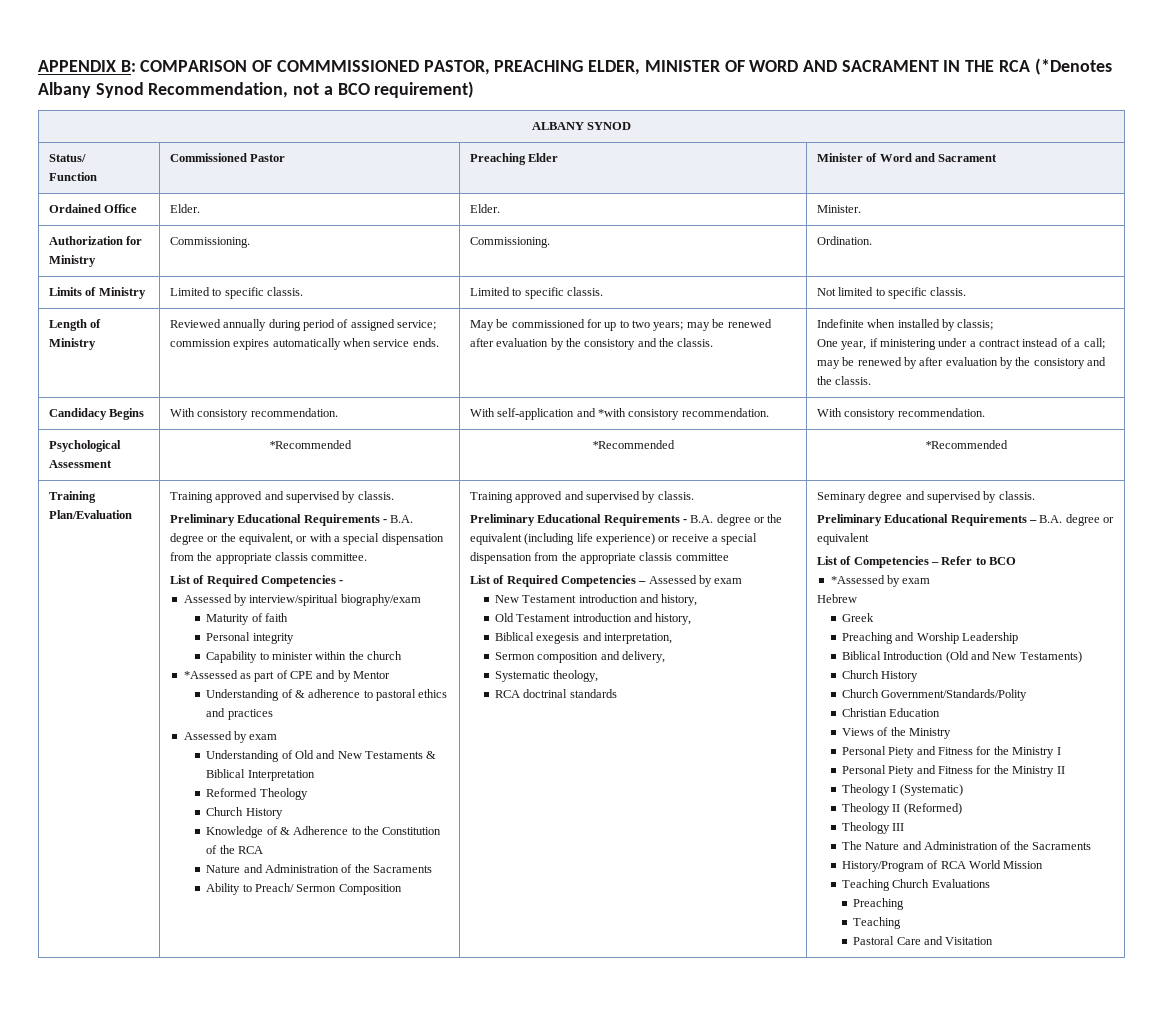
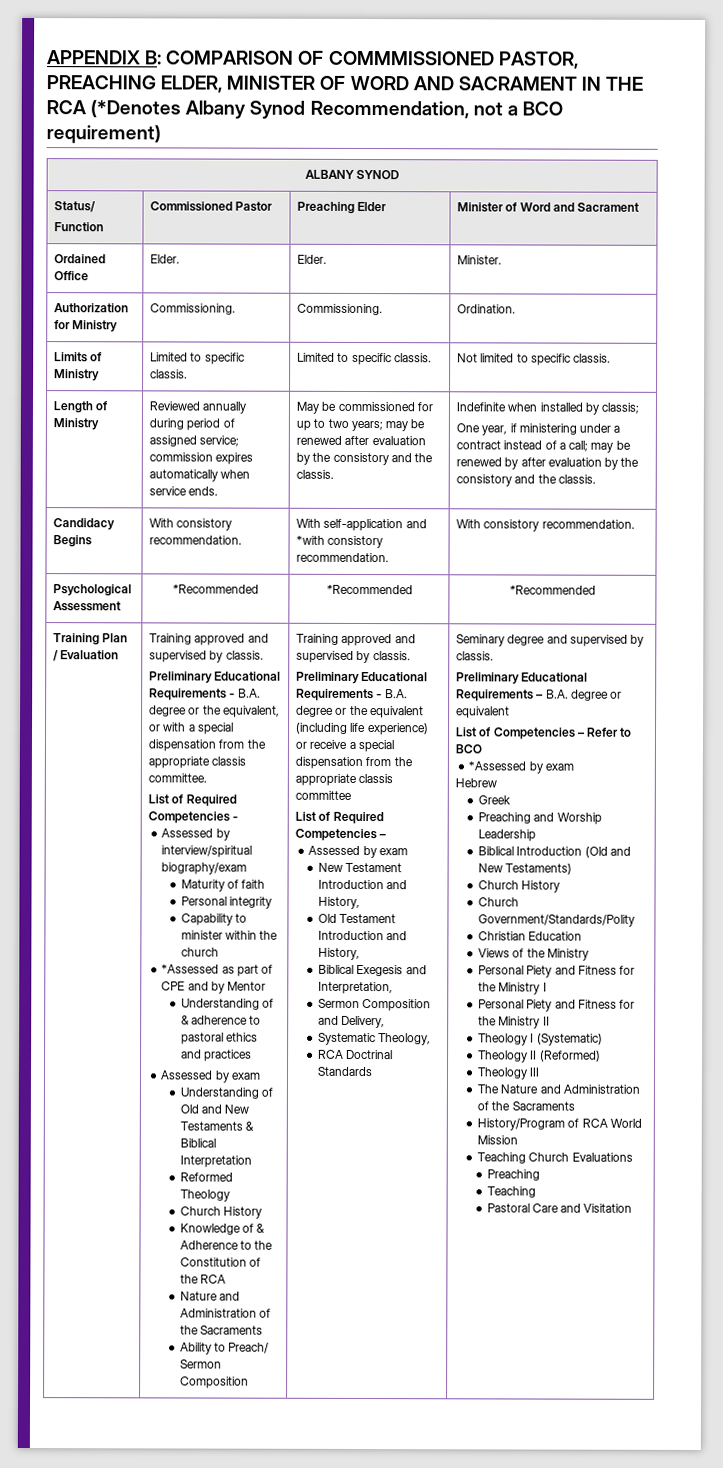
[48,510,132,519] Plan/Evaluation -> [102,633,129,643] [53,650,120,662] Plan / Evaluation
(647, 582) none -> (387, 836) //
[578,594,698,606] introduction and history, -> [318,879,408,890] [318,896,361,909] Introduction and History,
[572,613,692,625] [494,632,672,644] [494,651,665,663] introduction and history, // Biblical exegesis and interpretation, // Sermon composition and delivery, -> [318,930,408,941] [318,947,361,960] [318,964,427,977] [318,981,394,995] [318,998,432,1012] [318,1015,386,1029] Introduction and History, // Biblical Exegesis and Interpretation, // Sermon Composition and Delivery,
[553,670,599,682] [494,689,617,698] theology, // RCA doctrinal standards -> [378,1033,432,1046] [318,1049,394,1060] [317,1066,374,1077] Theology, // RCA Doctrinal Standards

